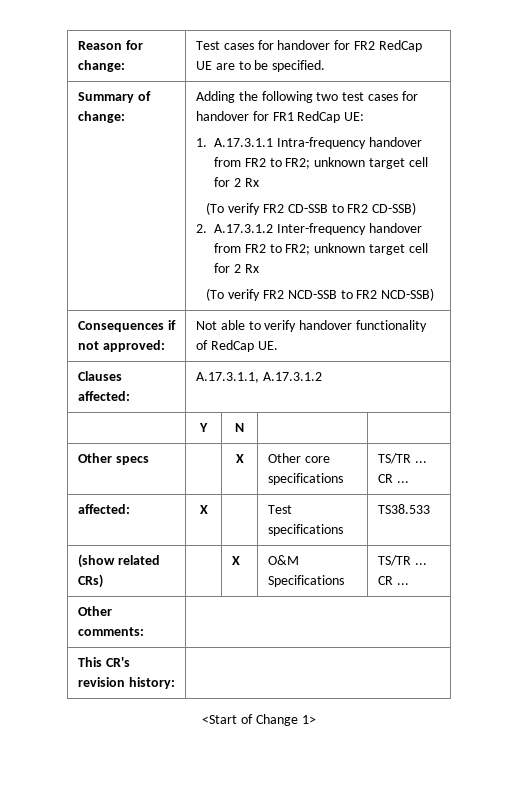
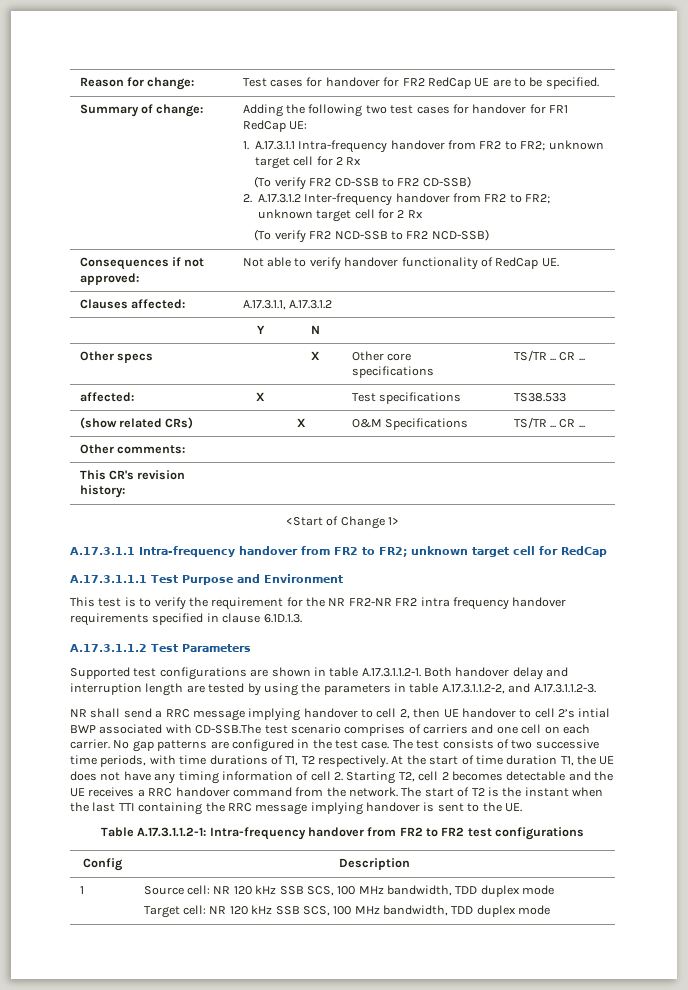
(316, 719) none -> [70,546,607,557] [70,574,343,585] [70,597,567,610] [70,613,302,626] [70,644,251,652] [70,667,569,680] [70,683,596,696] [70,708,611,721] [70,724,590,736] [70,739,599,752] [70,755,615,768] [70,771,613,784] [70,787,603,797] [70,802,522,815] [100,827,585,840] [83,858,123,871] [339,858,410,870] [79,886,84,894] [143,885,555,897] [143,905,551,918] // A.17.3.1.1 Intra-frequency handover from FR2 to FR2; unknown target cell for RedCap // A.17.3.1.1.1 Test Purpose and Environment // This test is to verify the requirement for the NR FR2-NR FR2 intra frequency handover requirements specified in clause 6.1D.1.3. // A.17.3.1.1.2 Test Parameters // Supported test configurations are shown in table A.17.3.1.1.2-1. Both handover delay and interruption length are tested by using the parameters in table A.17.3.1.1.2-2, and A.17.3.1.1.2-3. // NR shall send a RRC message implying handover to cell 2, then UE handover to cell 2’s intial BWP associated with CD-SSB.The test scenario comprises of carriers and one cell on each carrier. No gap patterns are configured in the test case. The test consists of two successive time periods, with time durations of T1, T2 respectively. At the start of time duration T1, the UE does not have any timing information of cell 2. Starting T2, cell 2 becomes detectable and the UE receives a RRC handover command from the network. The start of T2 is the instant when the last TTI containing the RRC message implying handover is sent to the UE. // Table A.17.3.1.1.2-1: Intra-frequency handover from FR2 to FR2 test configurations // Config | Description // 1 | Source cell: NR 120 kHz SSB SCS, 100 MHz bandwidth, TDD duplex mode // Target cell: NR 120 kHz SSB SCS, 100 MHz bandwidth, TDD duplex mode

